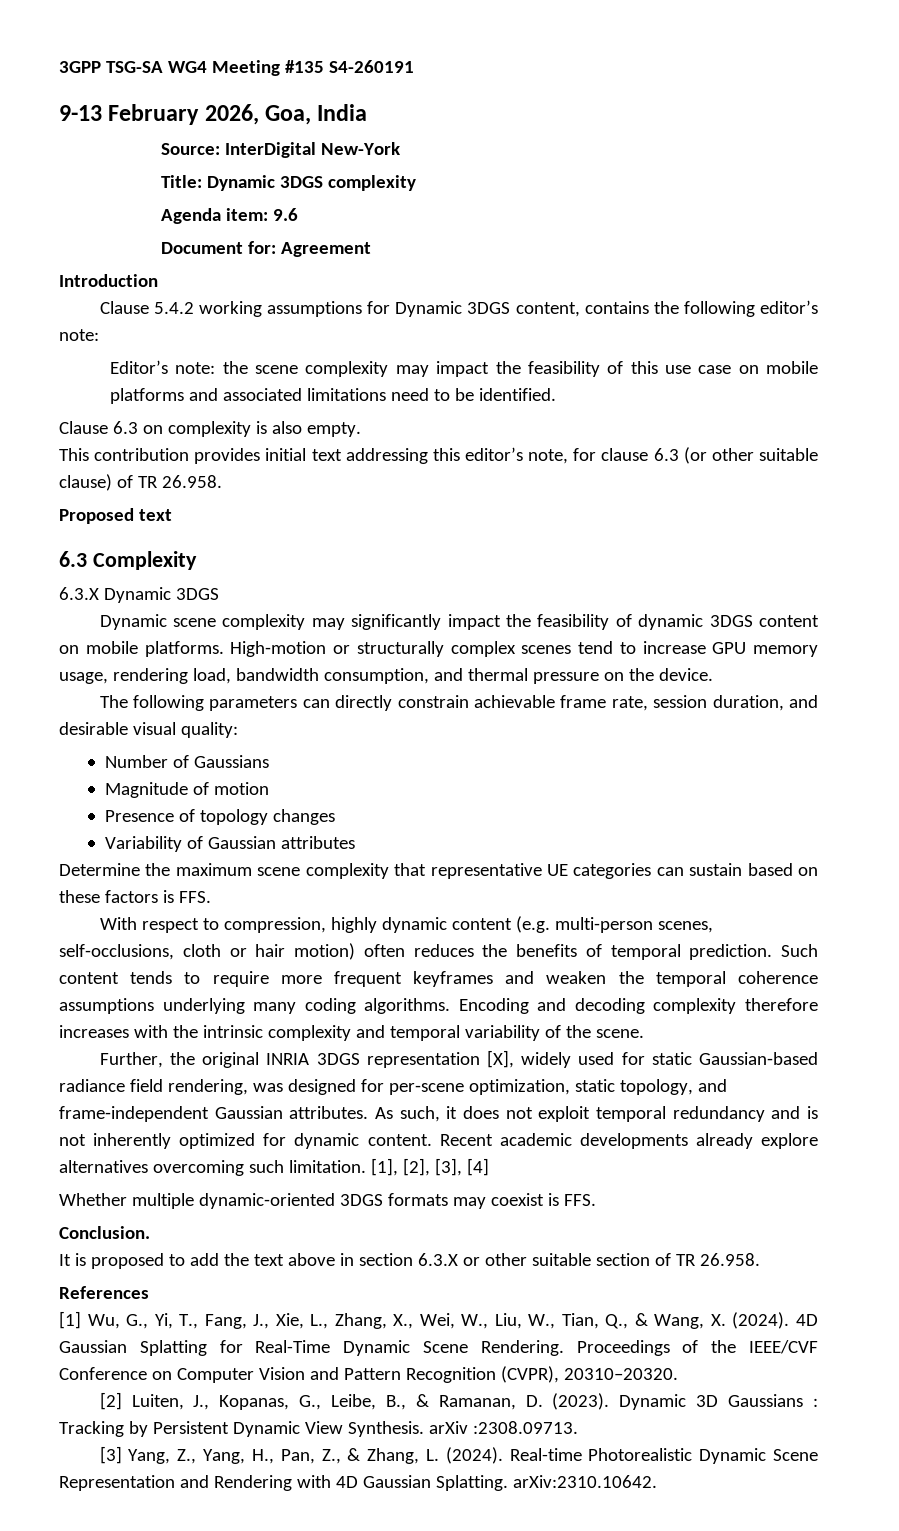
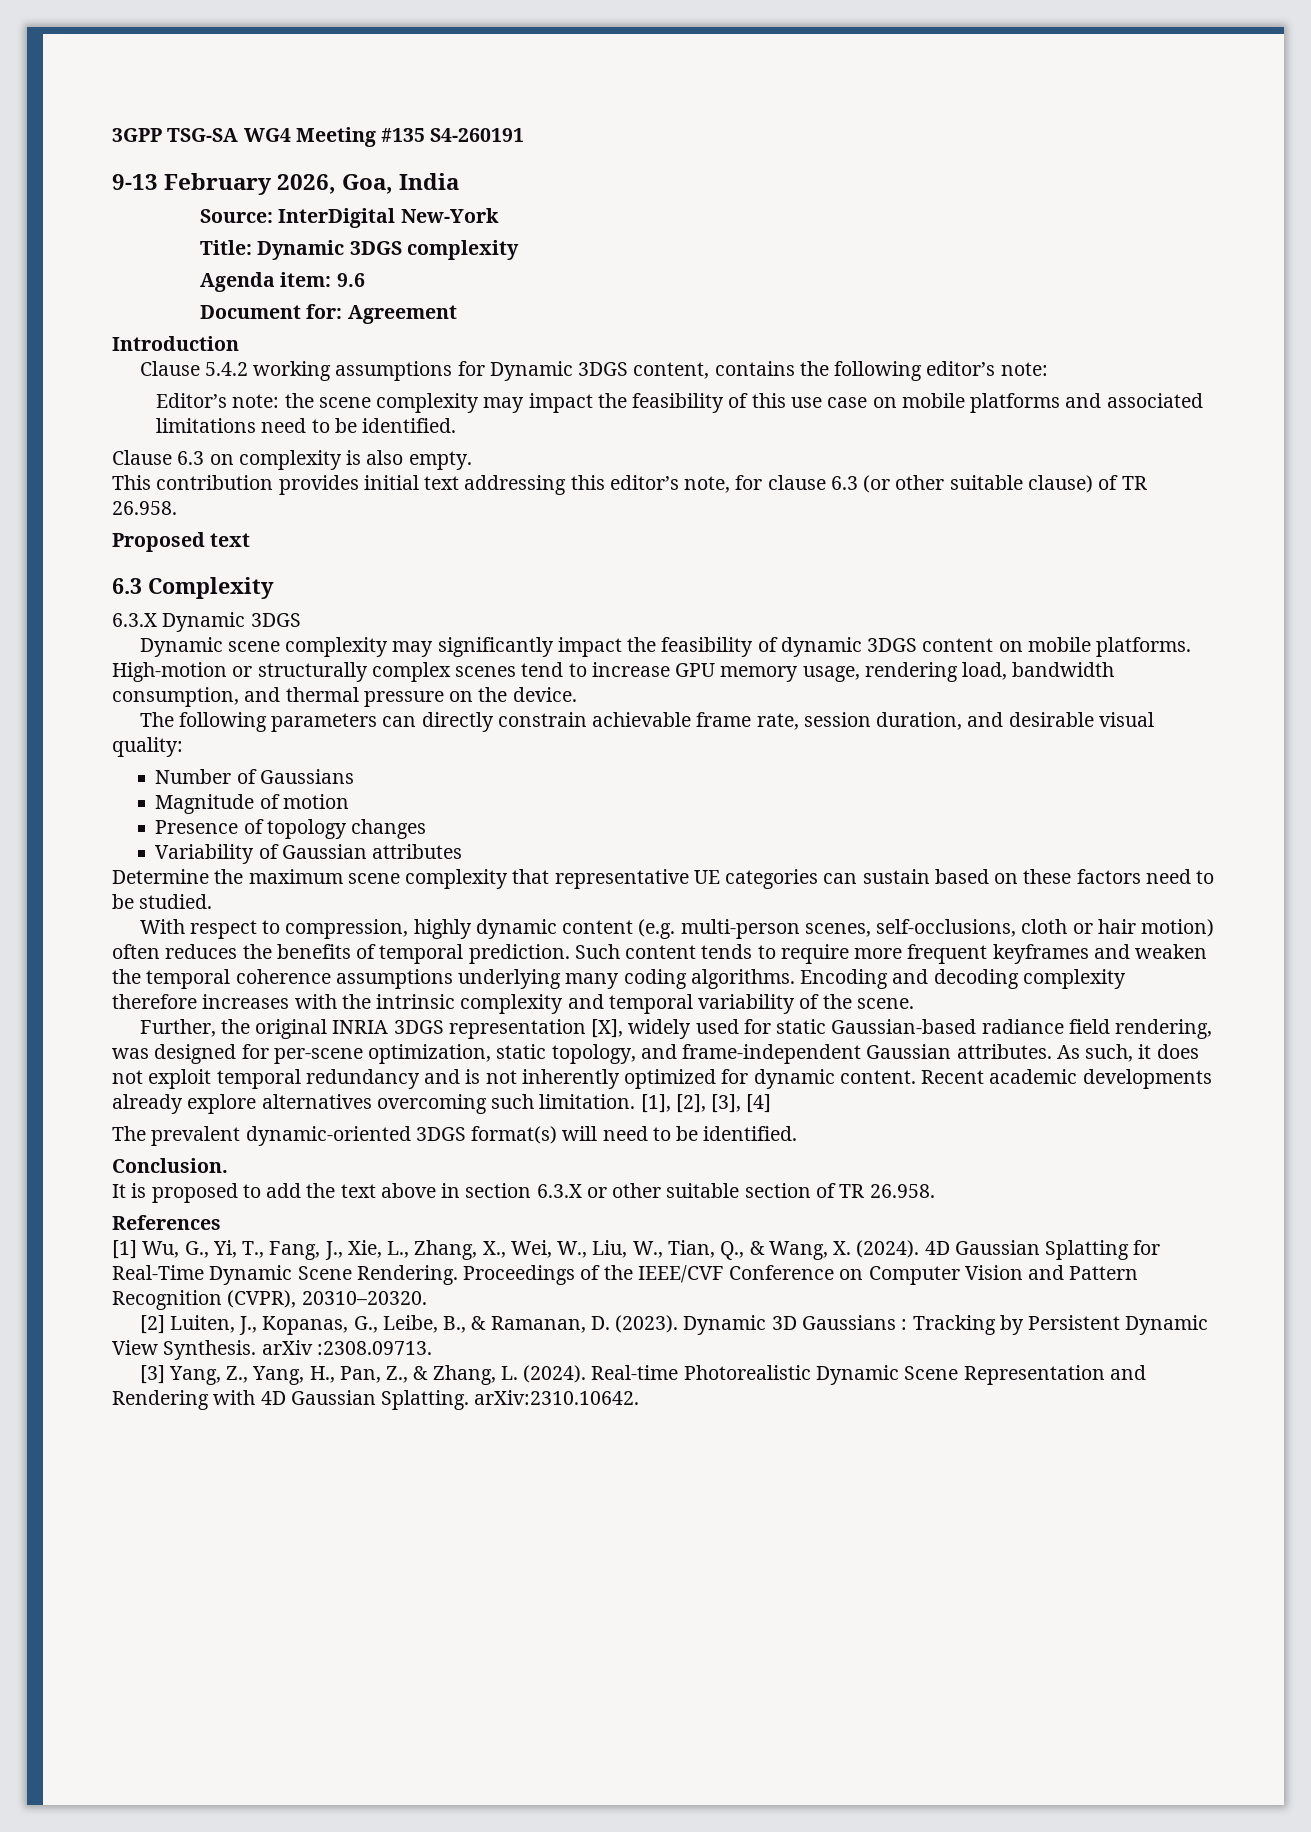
[162,890,211,903] is FFS. -> [1145,869,1215,884] [112,894,213,909] need to be studied.
[59,1193,596,1209] Whether multiple dynamic‑oriented 3DGS formats may coexist is FFS. -> [112,1126,798,1146] The prevalent dynamic‑oriented 3DGS format(s) will need to be identified.

